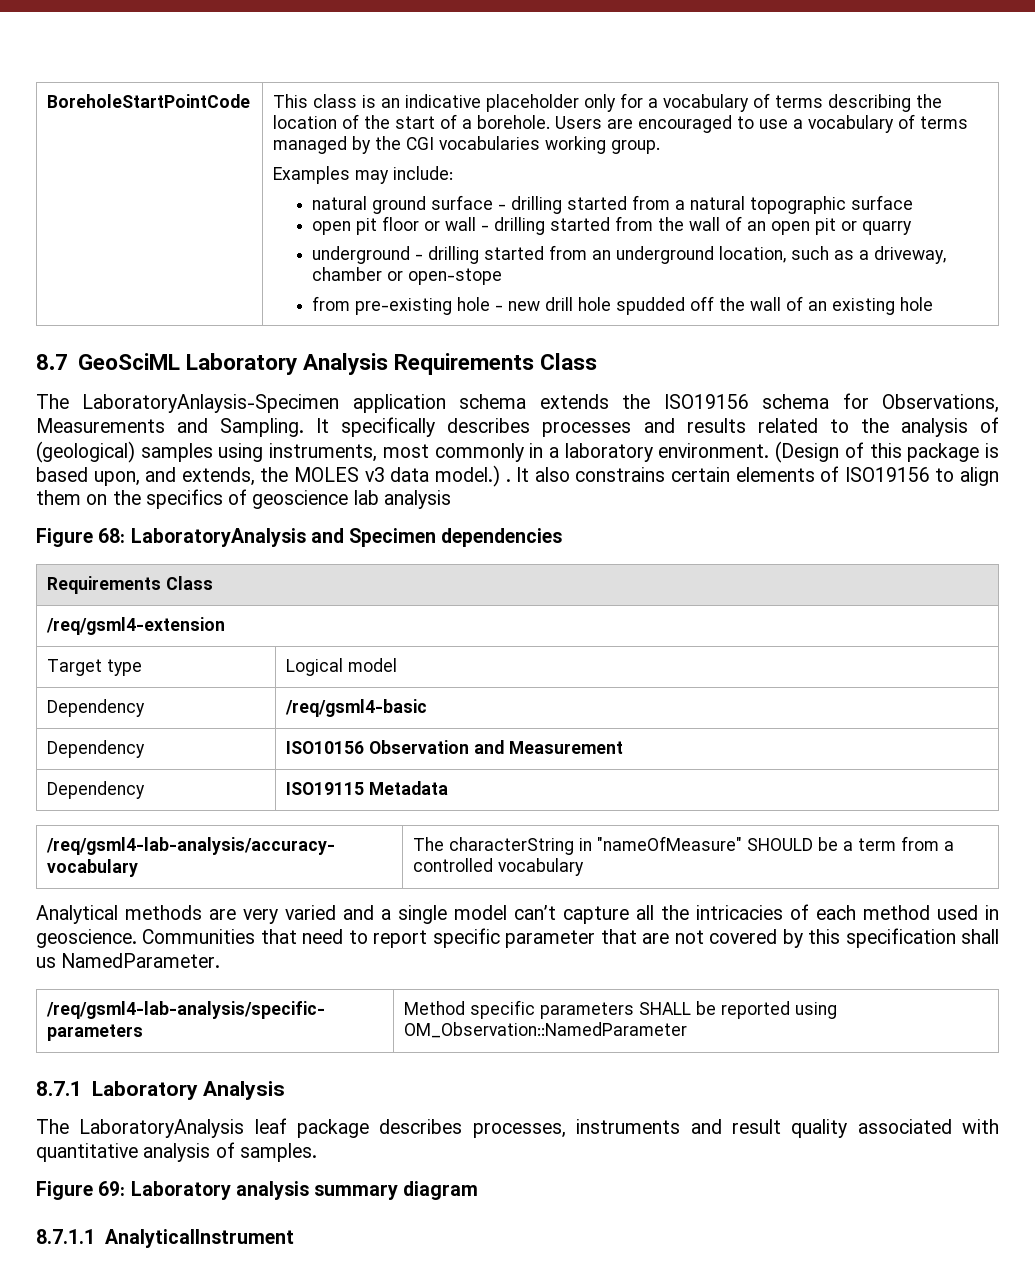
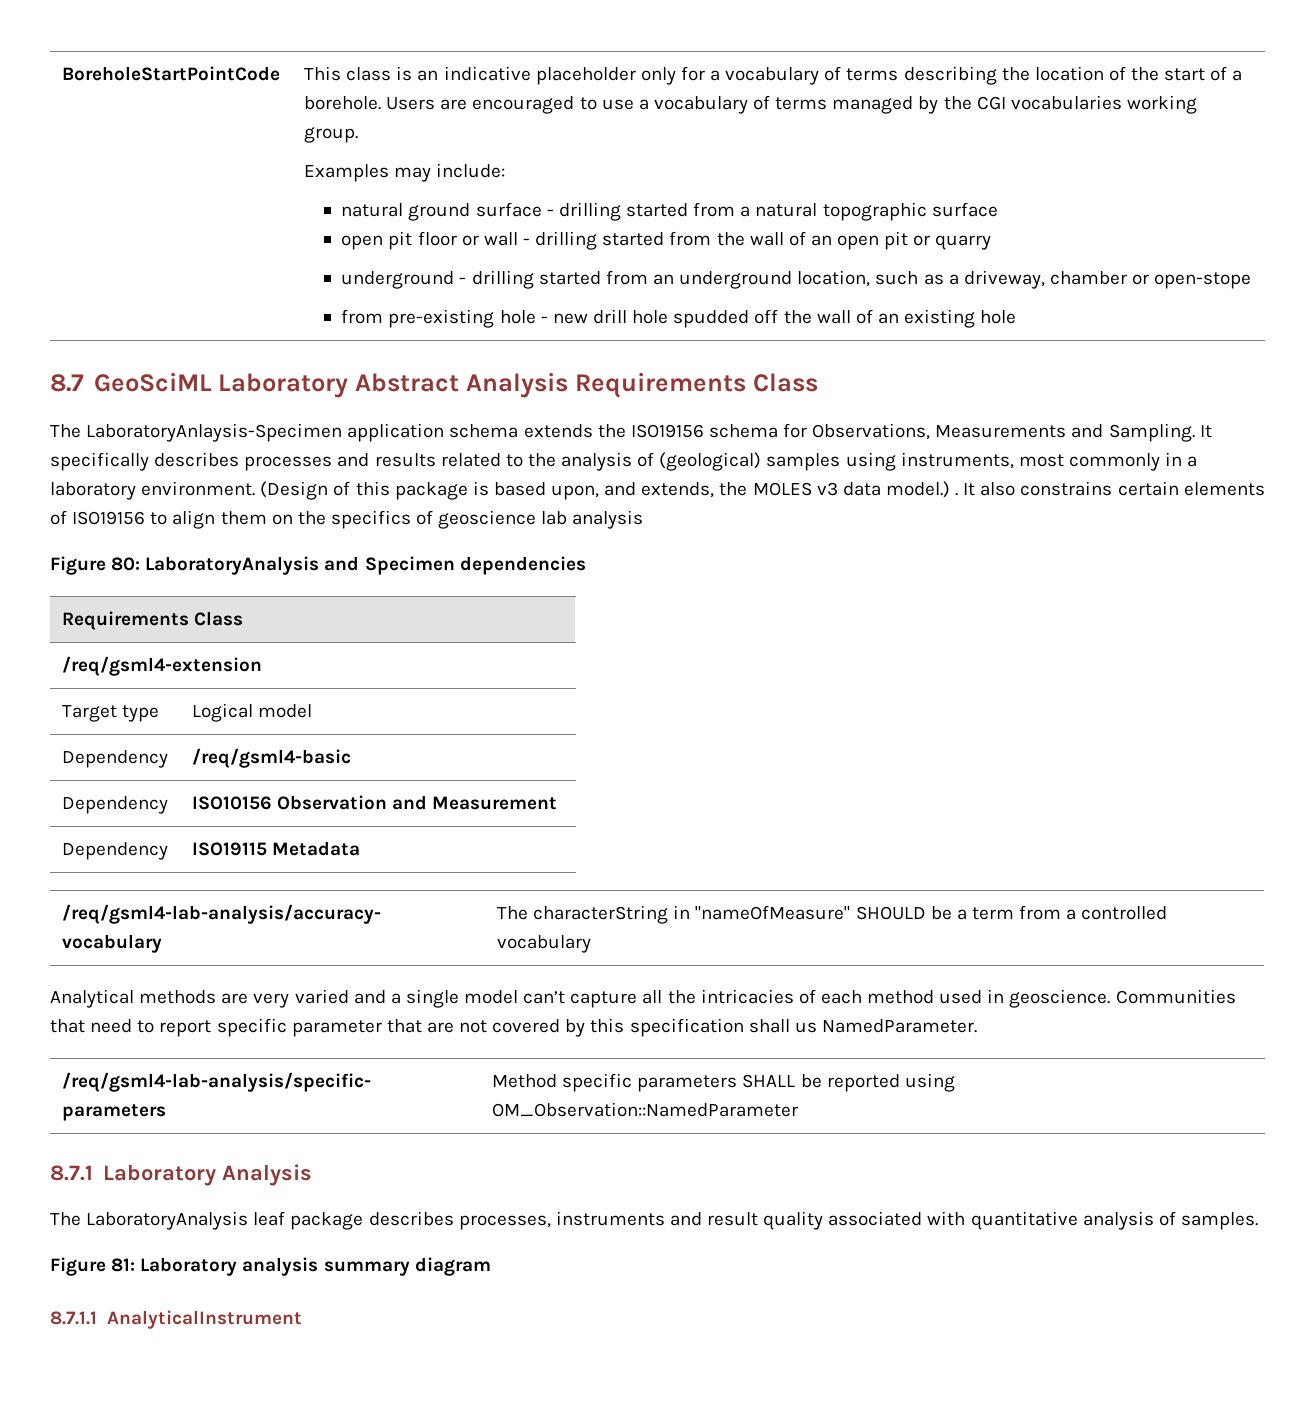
(297, 364) none -> [355,373,460,392] Abstract
[98,528,126,543] 68: -> [111,557,141,571] 80:
[98,1181,126,1196] 69: -> [111,1258,136,1272] 81:

